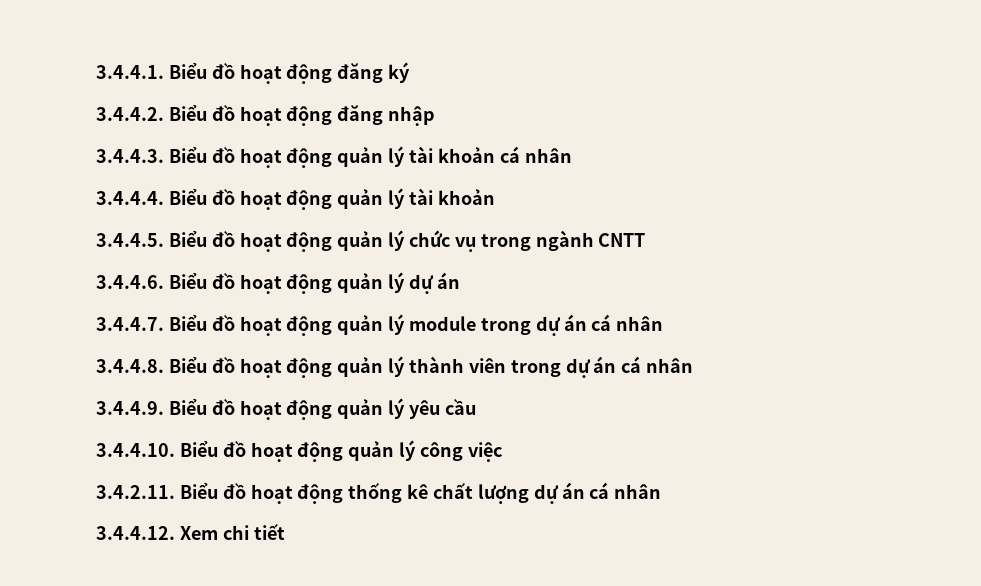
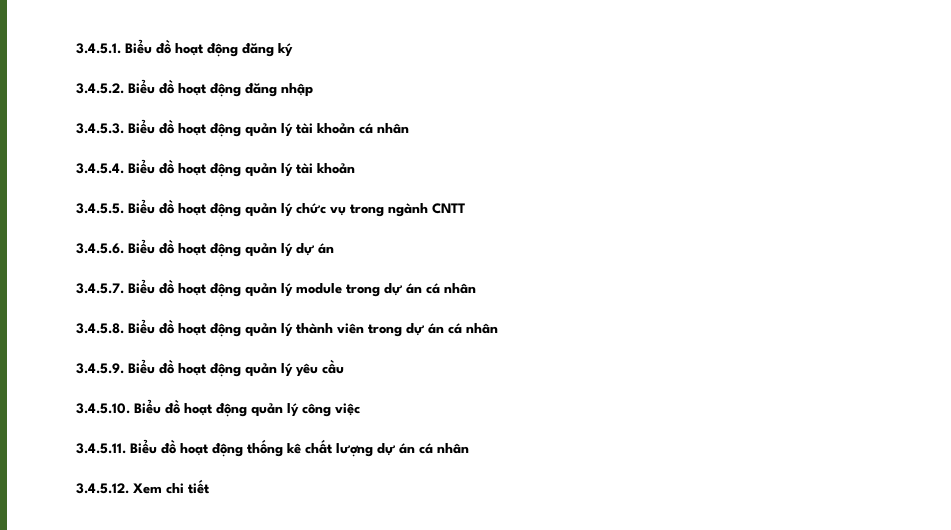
[96,65,164,79] 3.4.4.1. -> [76,43,121,54] 3.4.5.1.
[96,107,164,121] 3.4.4.2. -> [76,83,124,94] 3.4.5.2.
[96,149,164,163] 3.4.4.3. -> [76,123,124,134] 3.4.5.3.
[96,191,164,205] 3.4.4.4. -> [76,163,124,174] 3.4.5.4.
[96,233,164,247] 3.4.4.5. -> [76,203,124,214] 3.4.5.5.
[96,275,164,289] 3.4.4.6. -> [76,243,124,254] 3.4.5.6.
[96,317,164,331] 3.4.4.7. -> [76,283,124,294] 3.4.5.7.
[96,359,164,373] 3.4.4.8. -> [76,323,124,334] 3.4.5.8.
[96,401,164,415] 3.4.4.9. -> [76,363,124,374] 3.4.5.9.
[96,443,175,457] 3.4.4.10. -> [76,403,130,414] 3.4.5.10.
[96,485,175,499] 3.4.2.11. -> [76,443,126,454] 3.4.5.11.
[96,526,175,540] 3.4.4.12. -> [76,483,129,494] 3.4.5.12.

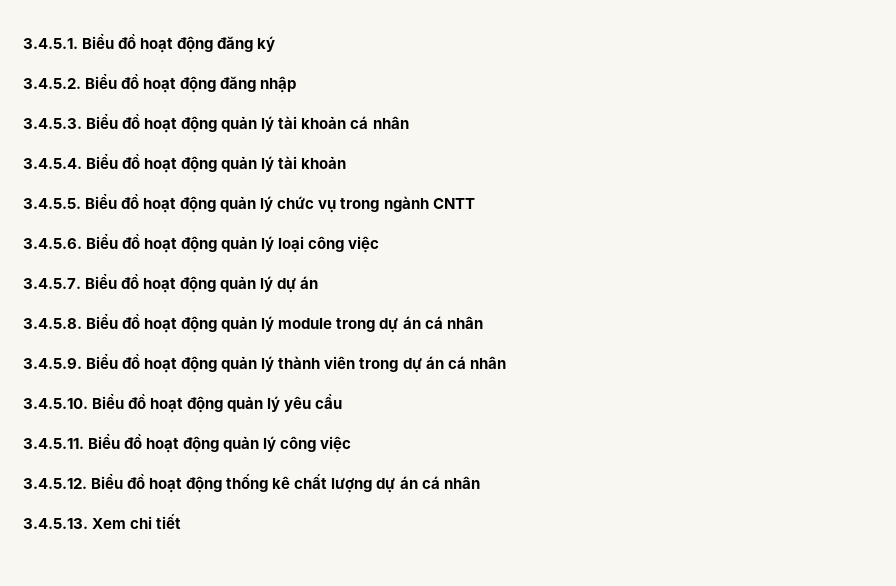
(293, 250) none -> [278,236,380,253] [23,274,274,293] loại công việc // 3.4.5.7. Biểu đồ hoạt động quản lý
[76,283,124,294] 3.4.5.7. -> [23,318,82,329] 3.4.5.8.
[76,323,124,334] 3.4.5.8. -> [23,358,82,369] 3.4.5.9.
[76,363,124,374] 3.4.5.9. -> [23,398,88,409] 3.4.5.10.
[76,403,130,414] 3.4.5.10. -> [23,438,84,449] 3.4.5.11.
[76,443,126,454] 3.4.5.11. -> [23,478,87,489] 3.4.5.12.
[76,483,129,494] 3.4.5.12. -> [23,518,88,529] 3.4.5.13.

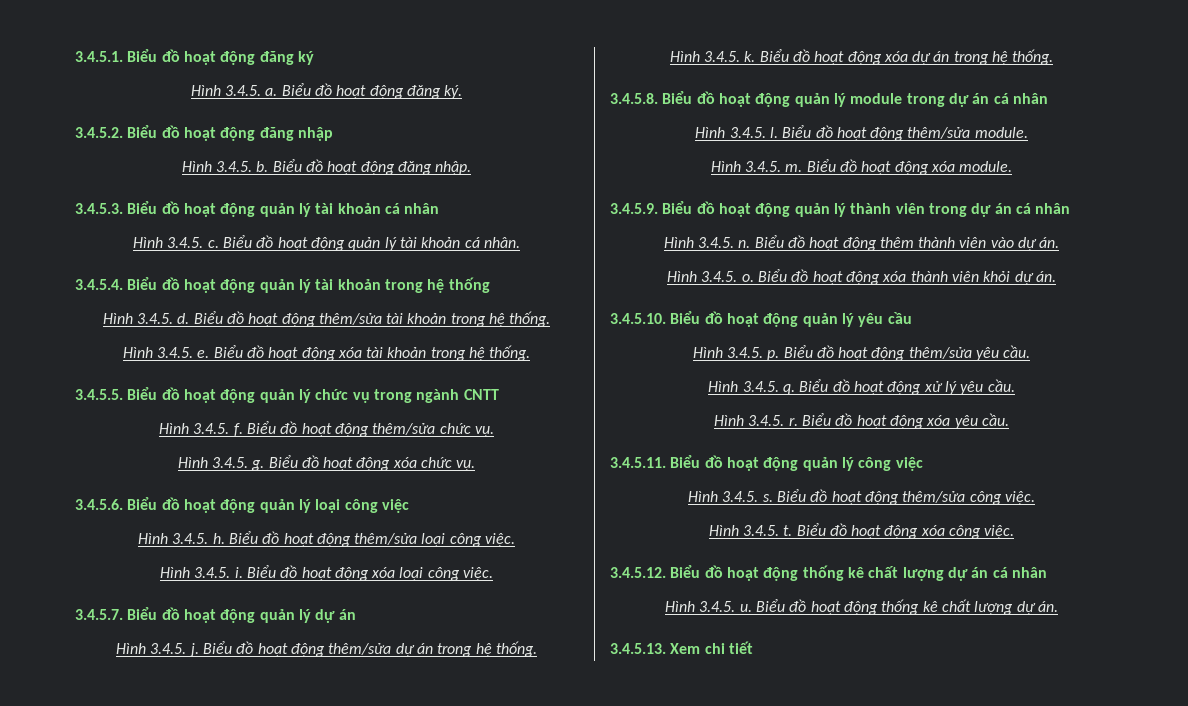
(276, 44) none -> [190,83,463,99] // Hình 3.4.5. a. Biểu đồ hoạt động đăng ký.
(297, 84) none -> [181,159,472,175] // Hình 3.4.5. b. Biểu đồ hoạt động đăng nhập.
(409, 122) none -> [133,235,520,251] // Hình 3.4.5. c. Biểu đồ hoạt động quản lý tài khoản cá nhân.
(347, 162) none -> [384,277,490,293] [102,311,551,327] [122,345,531,361] trong hệ thống // Hình 3.4.5. d. Biểu đồ hoạt động thêm/sửa tài khoản trong hệ thống. // Hình 3.4.5. e. Biểu đồ hoạt động xóa tài khoản trong hệ thống.
(475, 203) none -> [159,421,494,437] [177,455,476,471] // Hình 3.4.5. f. Biểu đồ hoạt động thêm/sửa chức vụ. // Hình 3.4.5. g. Biểu đồ hoạt động xóa chức vụ.
(380, 244) none -> [137,531,516,547] [159,565,494,581] // Hình 3.4.5. h. Biểu đồ hoạt động thêm/sửa loại công việc. // Hình 3.4.5. i. Biểu đồ hoạt động xóa loại công việc.
(319, 282) none -> [116,641,537,657] [669,49,1054,65] // Hình 3.4.5. j. Biểu đồ hoạt động thêm/sửa dự án trong hệ thống. // Hình 3.4.5. k. Biểu đồ hoạt động xóa dự án trong hệ thống.
(483, 322) none -> [695,125,1028,141] [710,159,1013,175] // Hình 3.4.5. l. Biểu đồ hoạt động thêm/sửa module. // Hình 3.4.5. m. Biểu đồ hoạt động xóa module.
(506, 362) none -> [663,235,1060,251] [667,269,1056,285] // Hình 3.4.5. n. Biểu đồ hoạt động thêm thành viên vào dự án. // Hình 3.4.5. o. Biểu đồ hoạt động xóa thành viên khỏi dự án.
(343, 401) none -> [692,345,1031,361] [708,379,1015,395] [714,413,1009,429] // Hình 3.4.5. p. Biểu đồ hoạt động thêm/sửa yêu cầu. // Hình 3.4.5. q. Biểu đồ hoạt động xử lý yêu cầu. // Hình 3.4.5. r. Biểu đồ hoạt động xóa yêu cầu.
(352, 444) none -> [688,489,1035,505] [708,523,1015,539] // Hình 3.4.5. s. Biểu đồ hoạt động thêm/sửa công việc. // Hình 3.4.5. t. Biểu đồ hoạt động xóa công việc.
(480, 482) none -> [665,599,1058,615] // Hình 3.4.5. u. Biểu đồ hoạt động thống kê chất lượng dự án.

